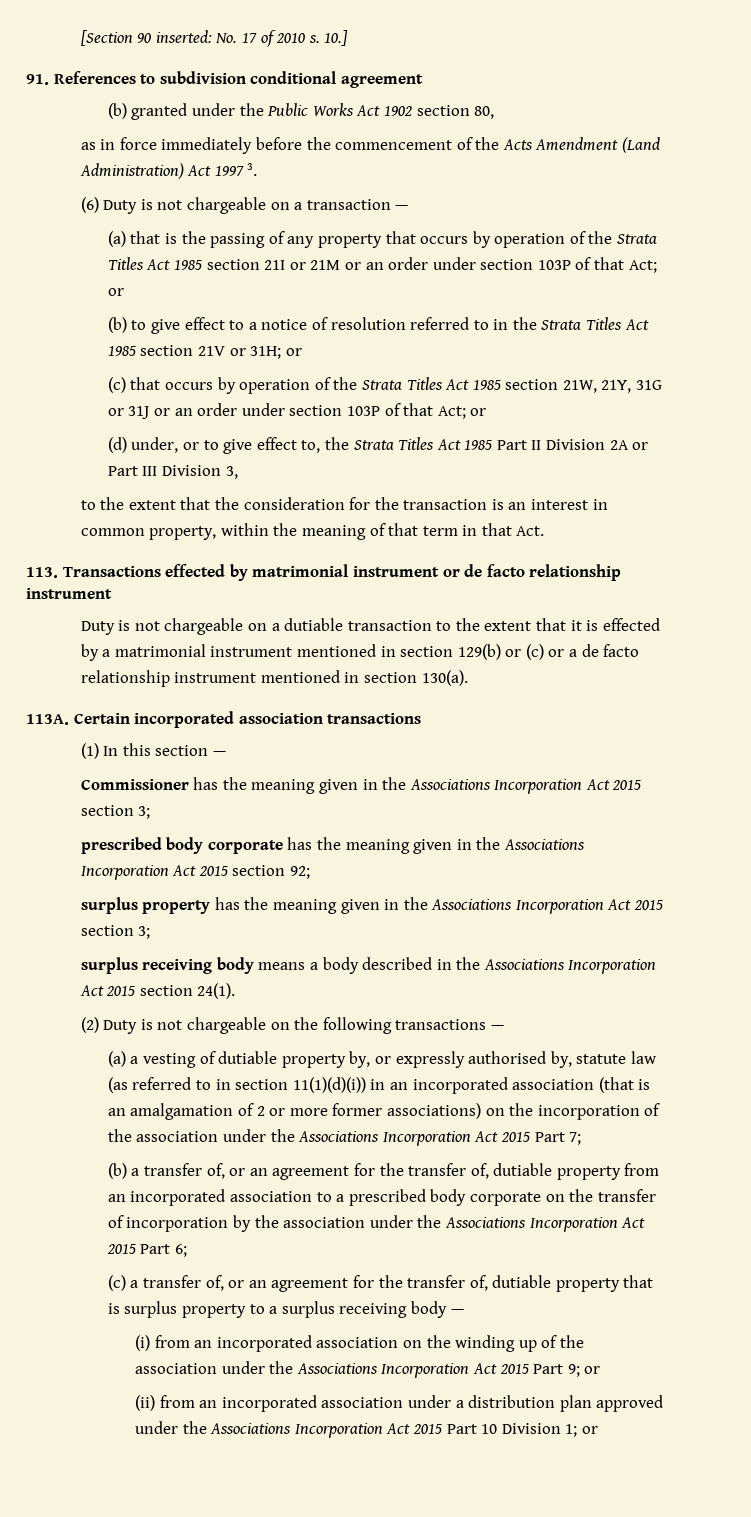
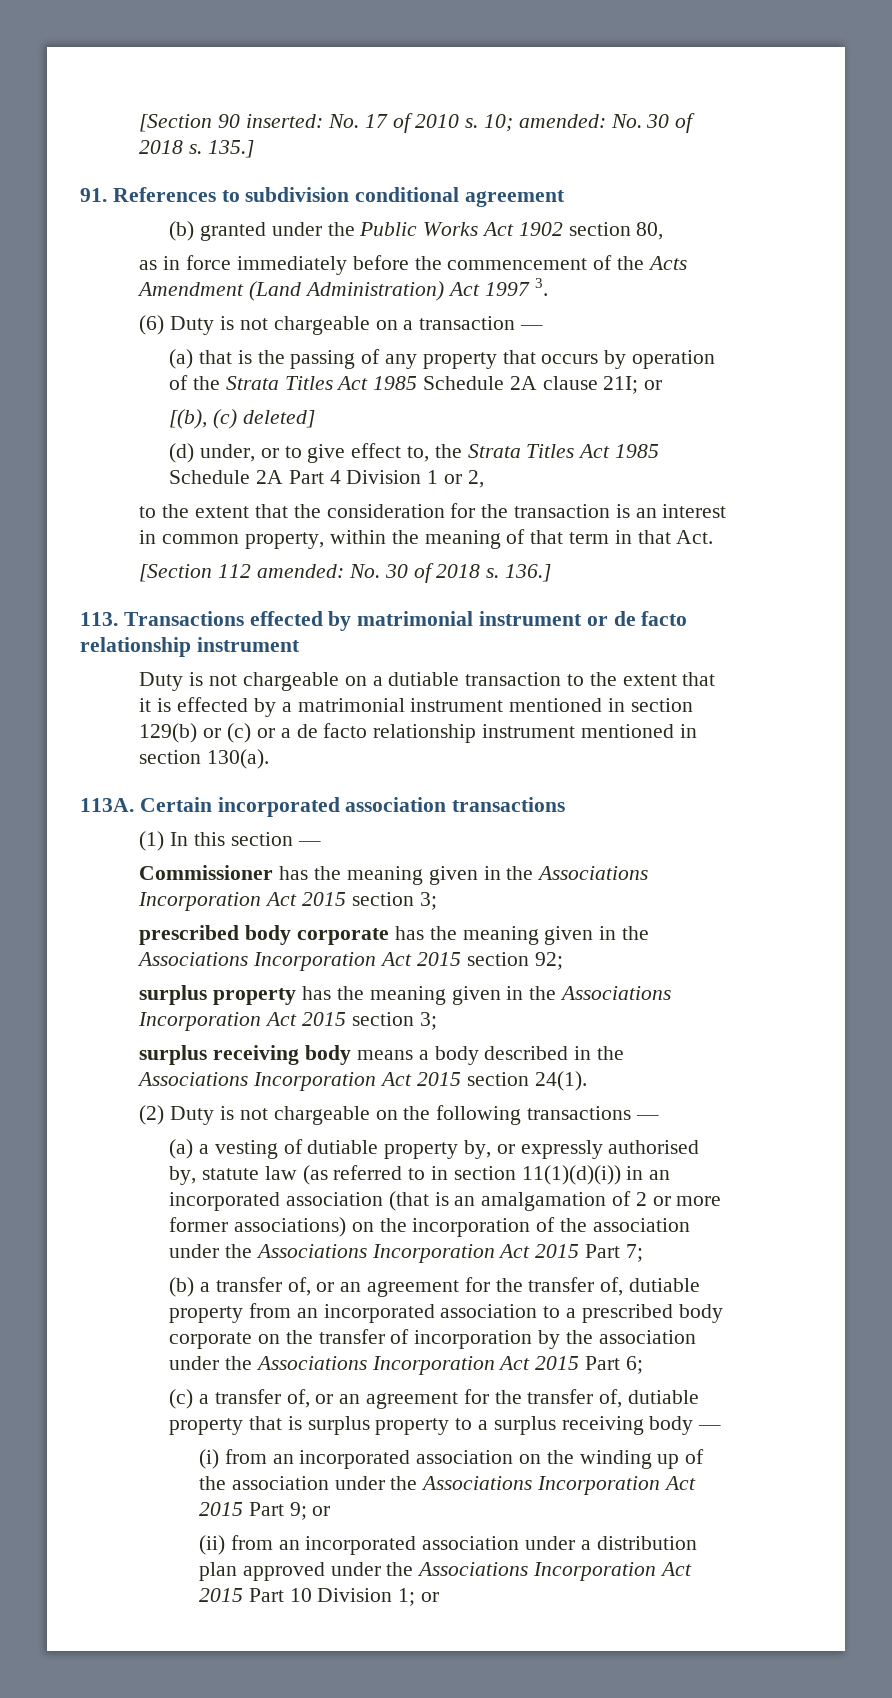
[324,30,349,46] 10.] -> [483,113,696,133] [139,140,255,158] 10; amended: No. 30 of 2018 s. 135.]
[206,257,657,273] [107,288,124,296] [107,317,649,334] [107,345,302,359] [107,377,663,394] [107,403,487,419] section 21I or 21M or an order under section 103P of that Act; or // (b) to give effect to a notice of resolution referred to in the Strata Titles Act 1985 section 21V or 31H; or // (c) that occurs by operation of the Strata Titles Act 1985 section 21W, 21Y, 31G or 31J or an order under section 103P of that Act; or -> [423,376,663,394] [169,409,315,429] Schedule 2A clause 21I; or // [(b), (c) deleted]
[496,439,649,450] [107,465,238,479] Part II Division 2A or Part III Division 3, -> [169,470,484,488] Schedule 2A Part 4 Division 1 or 2,
(545, 531) none -> [139,563,551,583] // [Section 112 amended: No. 30 of 2018 s. 136.]

